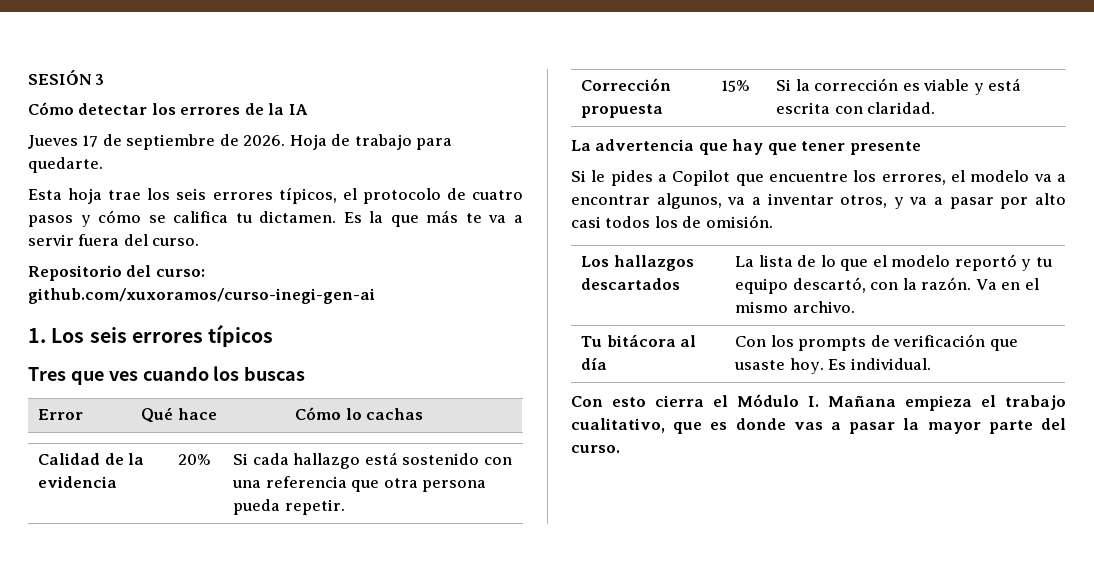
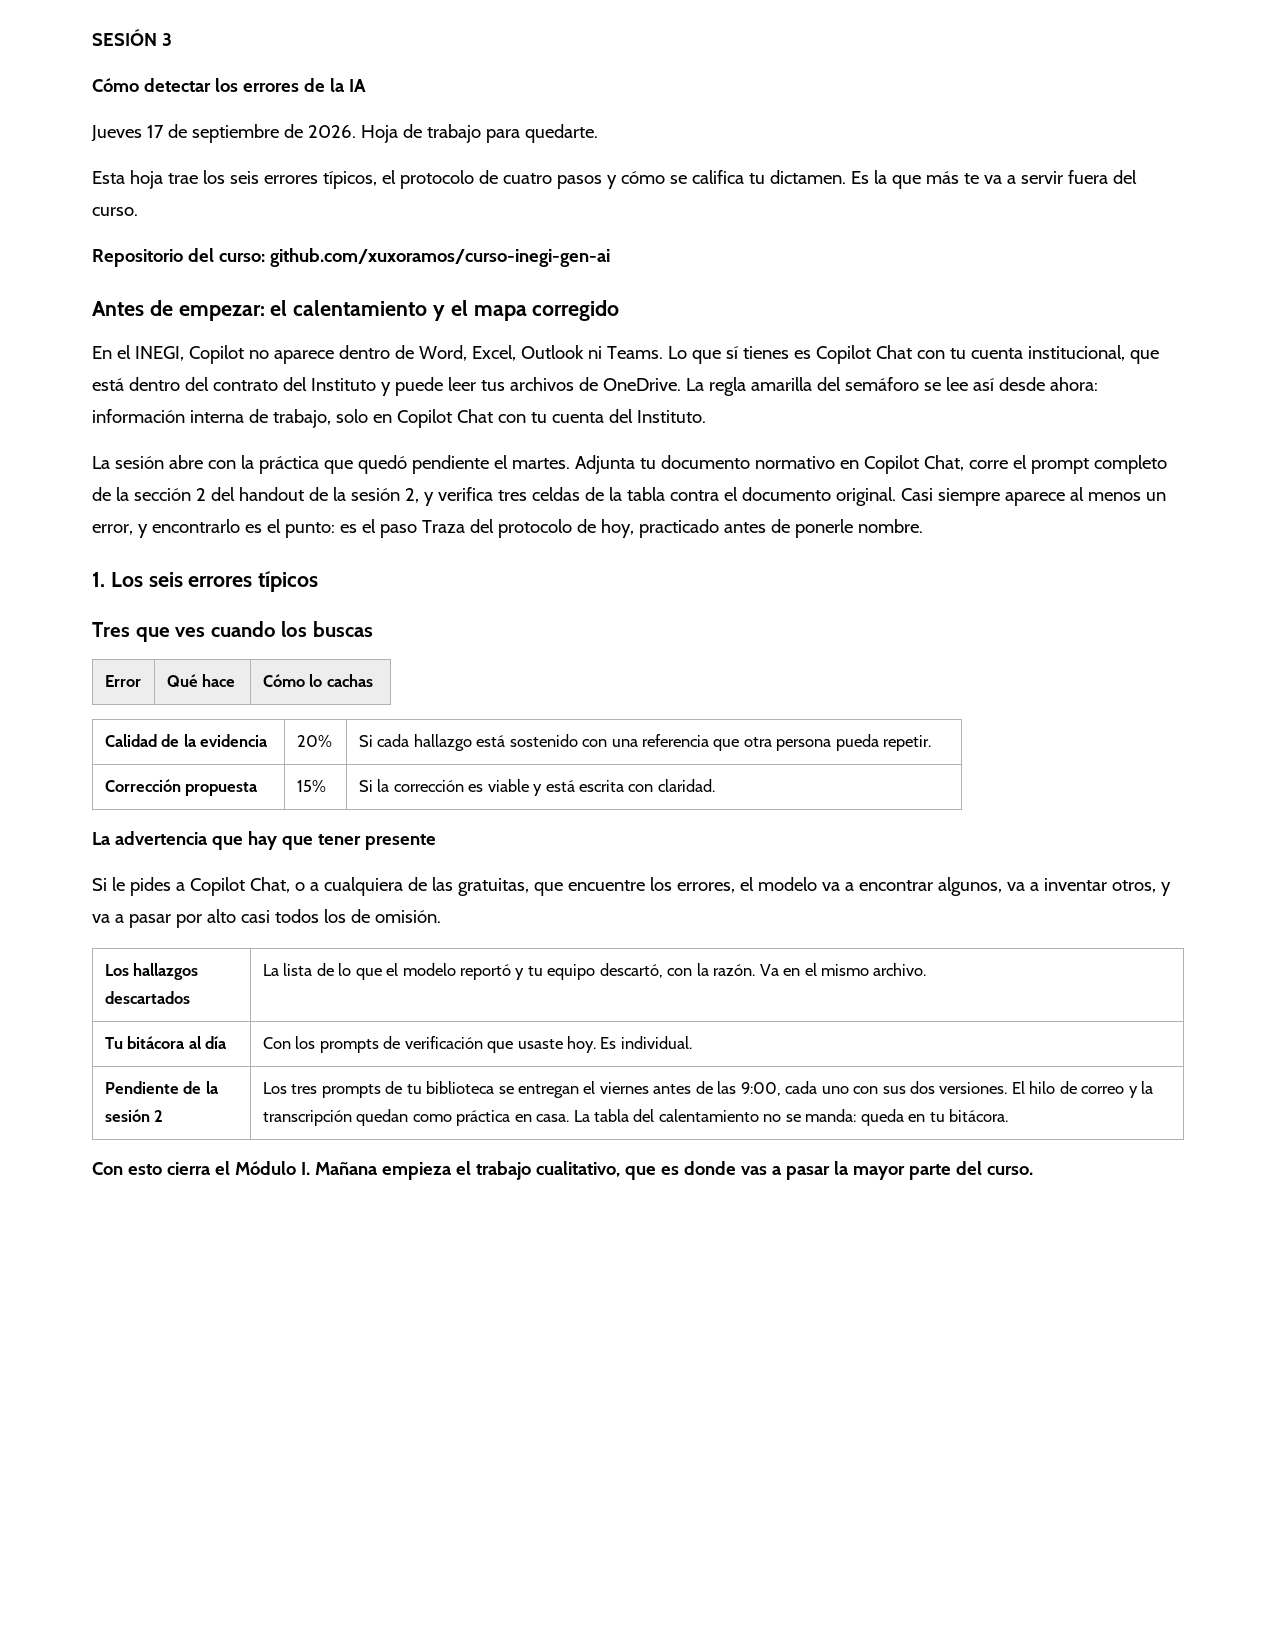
(375, 296) none -> [92,300,620,321] [92,345,1159,364] [92,377,1098,396] [92,409,706,428] [92,455,1167,474] [92,487,1166,506] [92,519,923,538] // Antes de empezar: el calentamiento y el mapa corregido // En el INEGI, Copilot no aparece dentro de Word, Excel, Outlook ni Teams. Lo que sí tienes es Copilot Chat con tu cuenta institucional, que está dentro del contrato del Instituto y puede leer tus archivos de OneDrive. La regla amarilla del semáforo se lee así desde ahora: información interna de trabajo, solo en Copilot Chat con tu cuenta del Instituto. // La sesión abre con la práctica que quedó pendiente el martes. Adjunta tu documento normativo en Copilot Chat, corre el prompt completo de la sección 2 del handout de la sesión 2, y verifica tres celdas de la tabla contra el documento original. Casi siempre aparece al menos un error, y encontrarlo es el punto: es el paso Traza del protocolo de hoy, practicado antes de ponerle nombre.
(731, 178) none -> [249,877,529,896] Chat, o a cualquiera de las gratuitas,
(931, 364) none -> [104,1081,219,1094] [104,1109,164,1122] [262,1081,1154,1098] [262,1109,1009,1126] // Pendiente de la sesión 2 | Los tres prompts de tu biblioteca se entregan el viernes antes de las 9:00, cada uno con sus dos versiones. El hilo de correo y la transcripción quedan como práctica en casa. La tabla del calentamiento no se manda: queda en tu bitácora.

